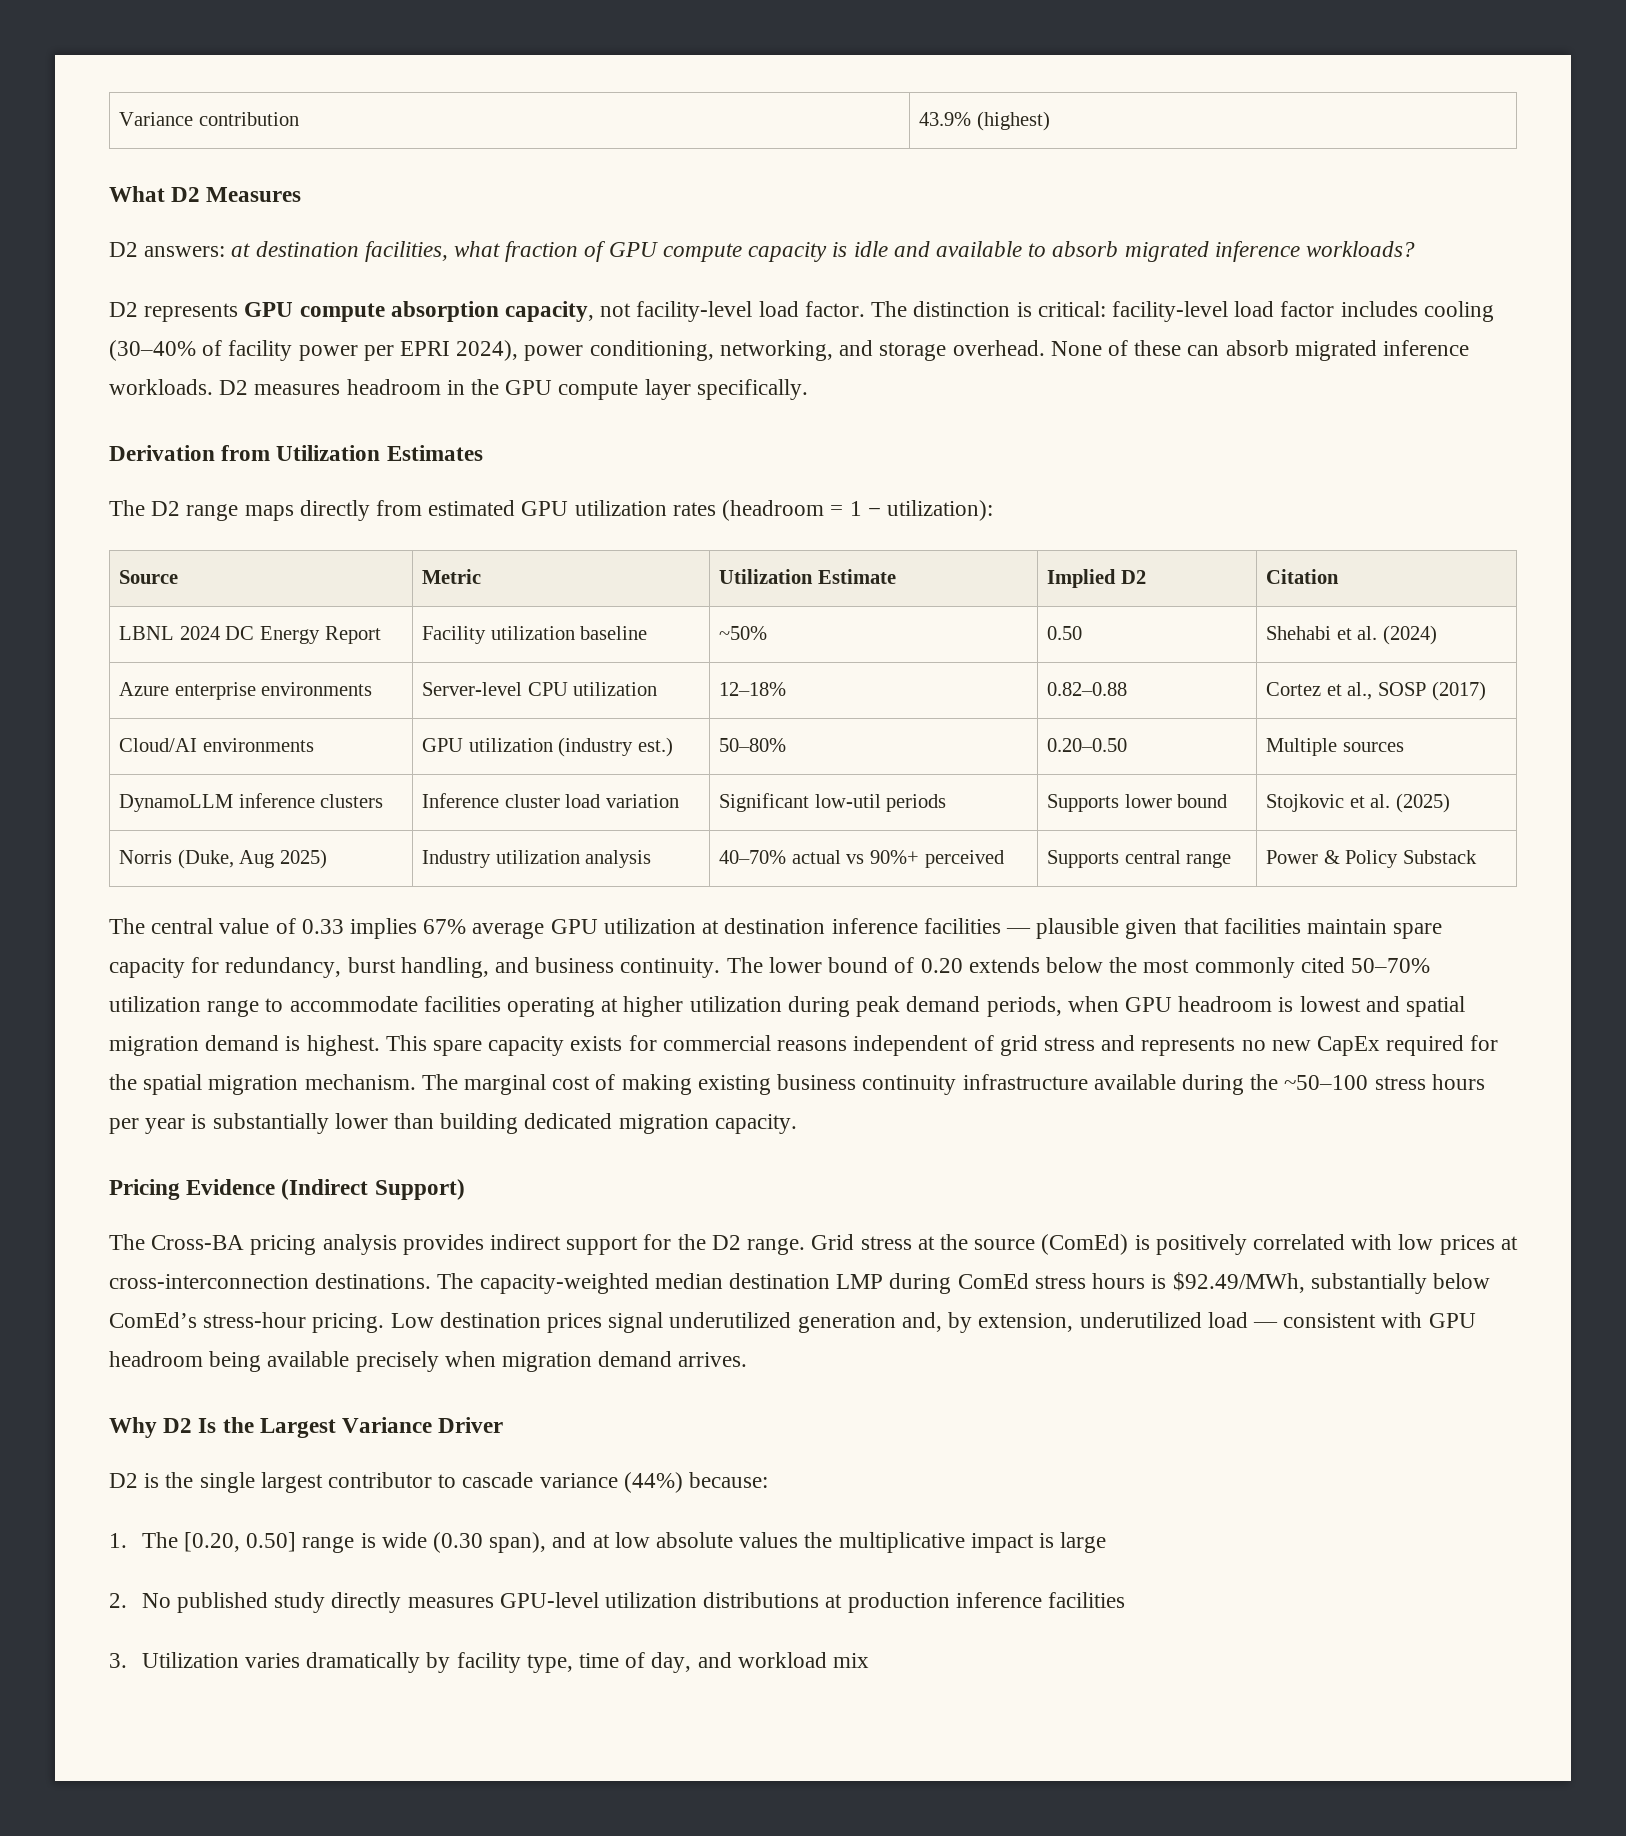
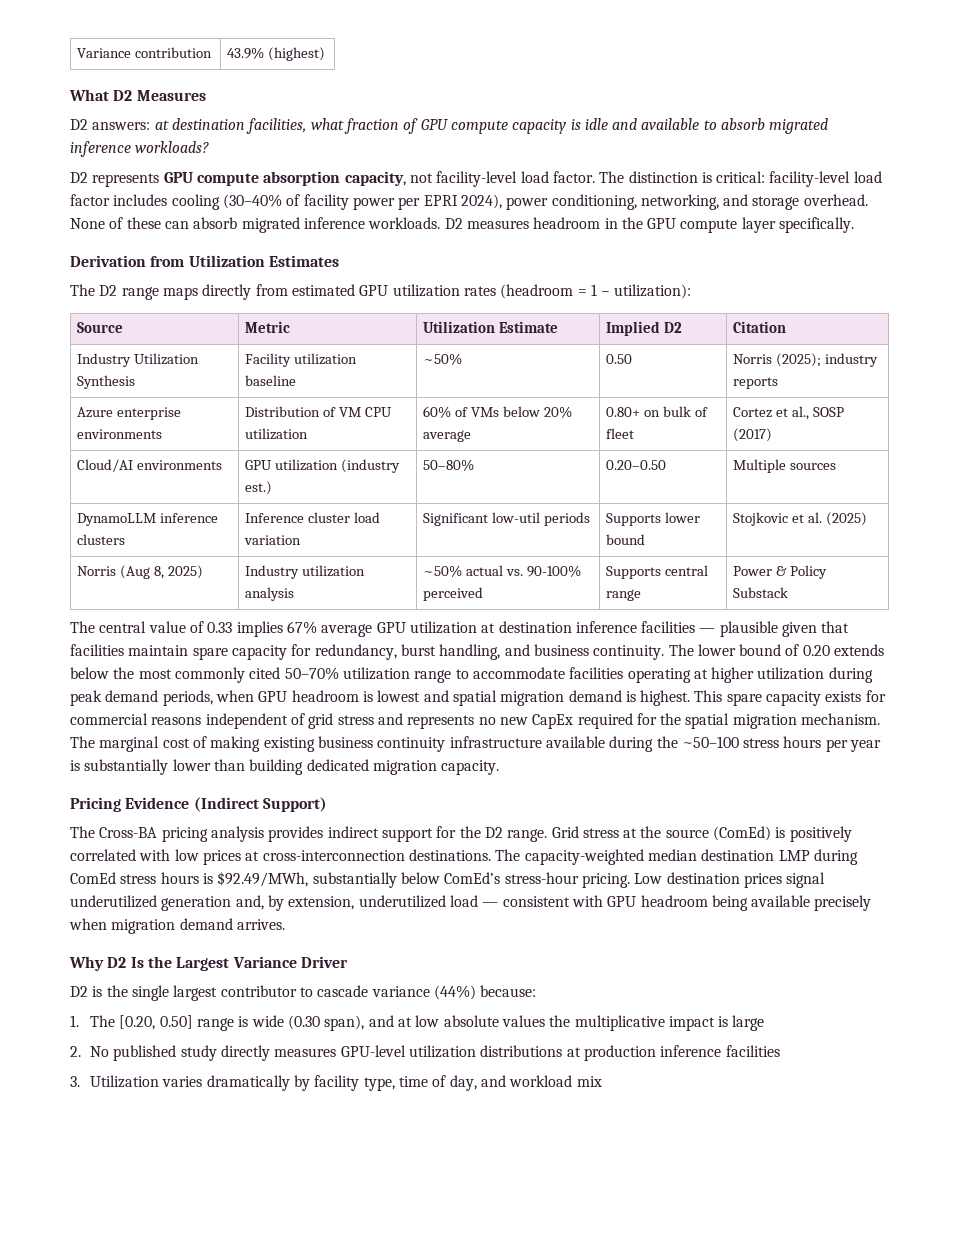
[119,626,381,644] LBNL 2024 DC Energy Report -> [77,353,199,367] [77,375,136,389] Industry Utilization Synthesis
[1266,625,1437,645] Shehabi et al. (2024) -> [733,353,878,367] [733,377,779,389] Norris (2025); industry reports
[422,682,523,696] Server-level -> [245,406,361,417] Distribution of VM
[719,682,787,696] [1047,682,1128,696] 12–18% | 0.82–0.88 -> [423,406,572,418] [423,430,472,442] [606,406,708,417] [606,428,635,439] 60% of VMs below 20% average | 0.80+ on bulk of fleet
[177,849,275,869] (Duke, Aug -> [119,565,164,579] (Aug 8,
[719,850,919,864] 40–70% actual vs 90%+ -> [423,565,581,577] ~50% actual vs. 90-100%

